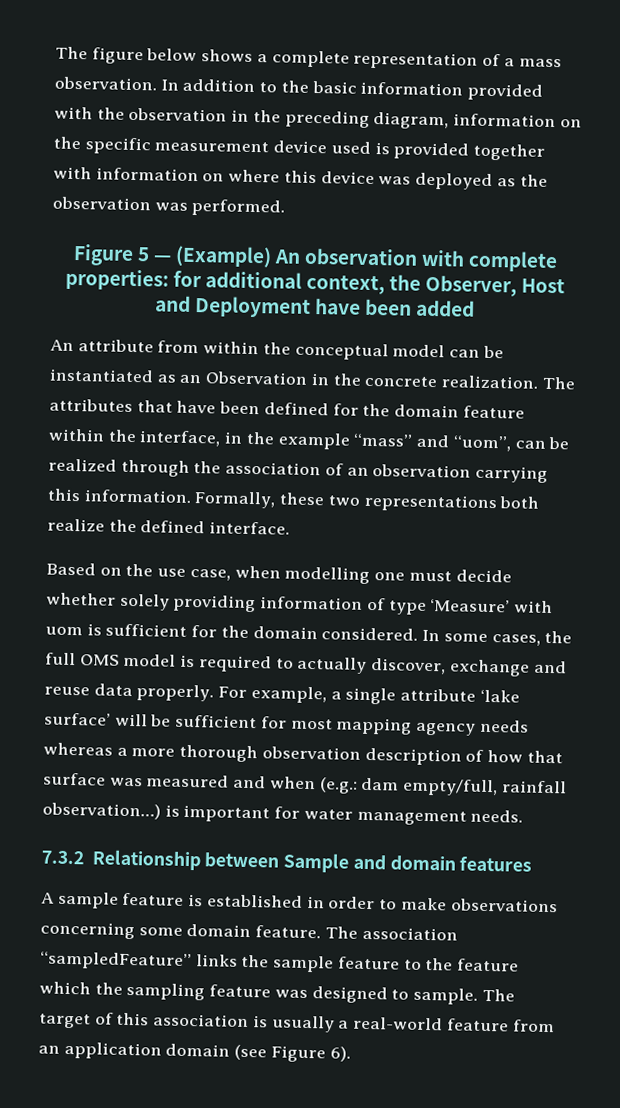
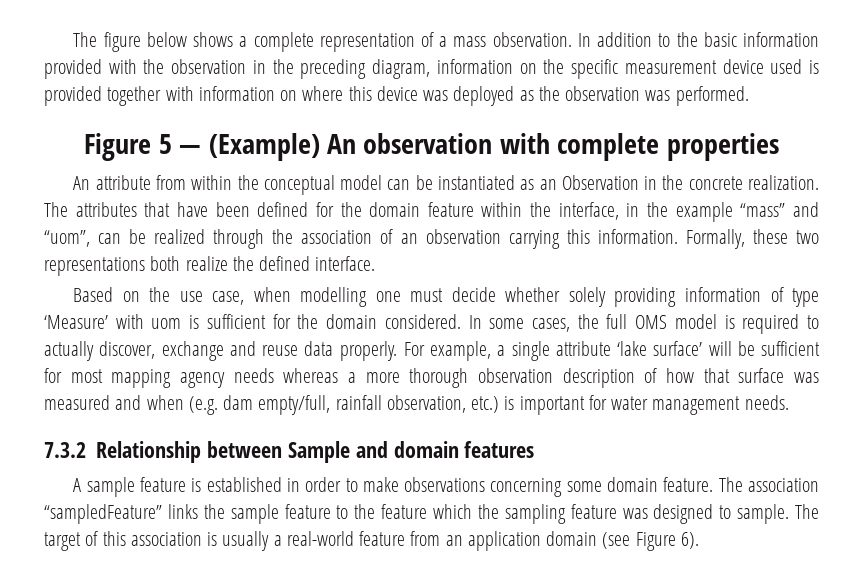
[64,268,566,297] [154,295,476,318] properties: for additional context, the Observer, Host and Deployment have been added -> [666,133,779,161] properties
[318,777,358,794] (e.g.: -> [188,396,218,415] (e.g.
[42,802,161,820] observation…) -> [386,395,500,413] observation, etc.)

